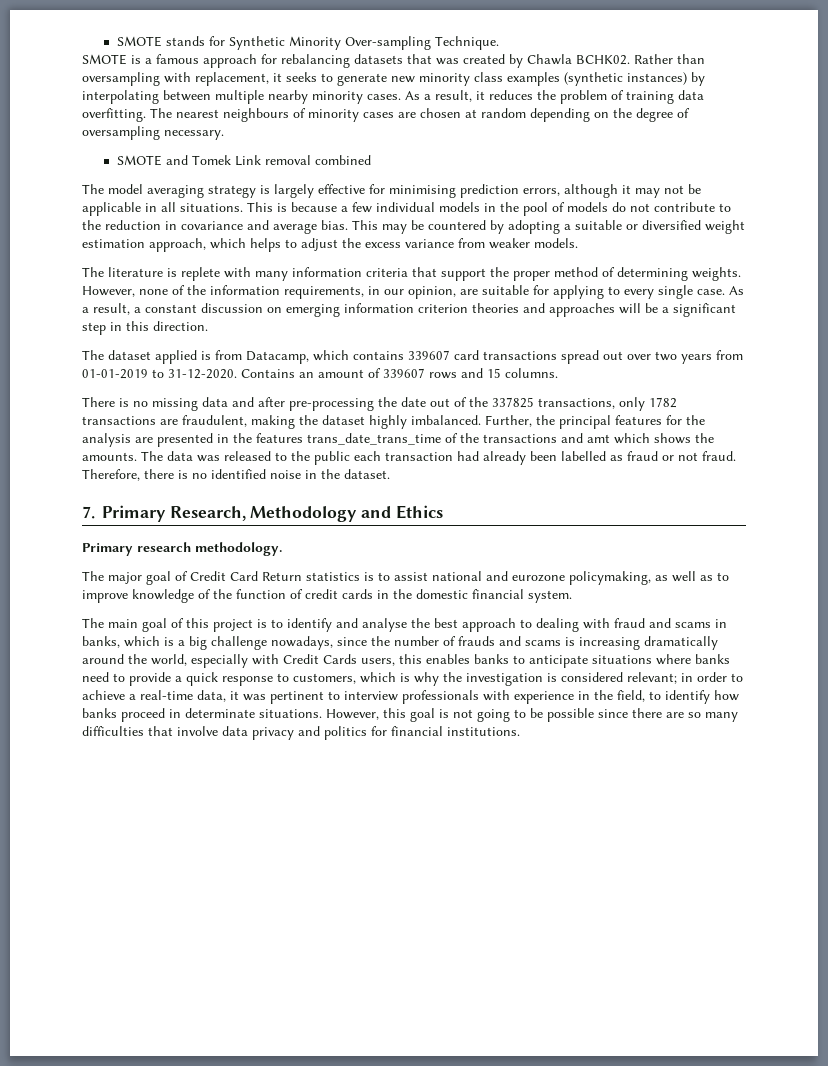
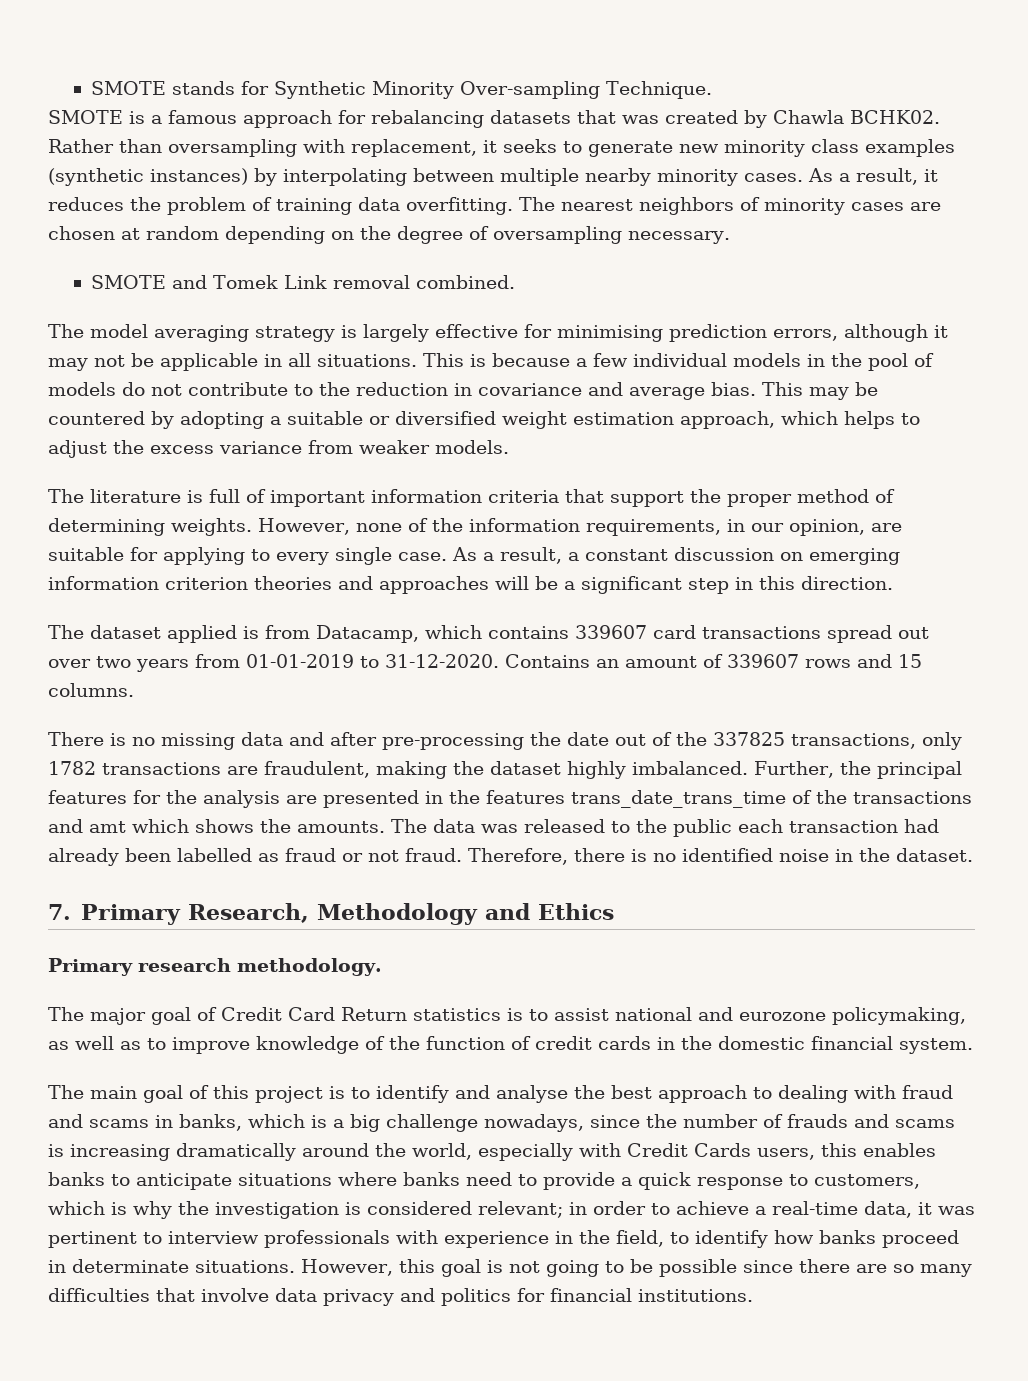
[223,108,289,122] neighbours -> [639,197,734,215] neighbors
[314,155,371,165] combined -> [415,275,515,289] combined.
[181,267,288,281] replete with many -> [209,489,365,507] full of important

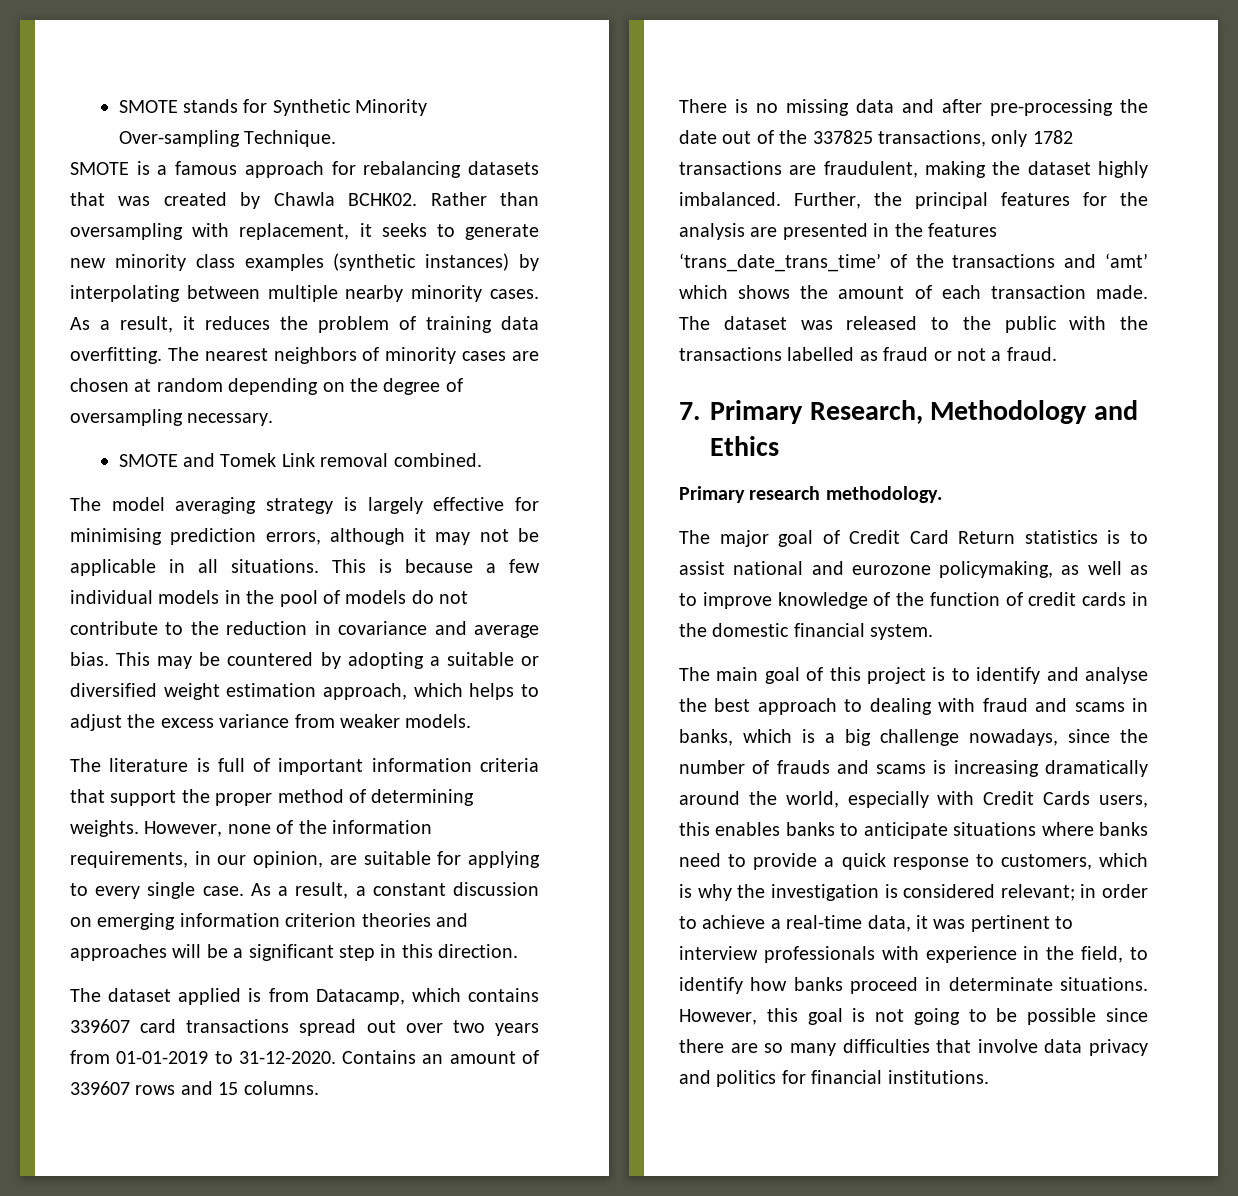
[571,790,786,808] trans_date_trans_time -> [679,253,881,272] ‘trans_date_trans_time’
[89,821,126,833] amt -> [1105,253,1148,268] ‘amt’
[297,819,475,833] amounts. The data -> [838,285,1148,299] [679,316,787,330] amount of each transaction made. The dataset
[738,819,939,833] [48,848,171,866] each transaction had already been -> [1069,316,1148,330] [679,347,782,361] with the transactions
(399, 856) none -> [991,351,1002,361] a
[468,848,973,865] Therefore, there is no identified noise in the dataset. -> (1057, 354) none

